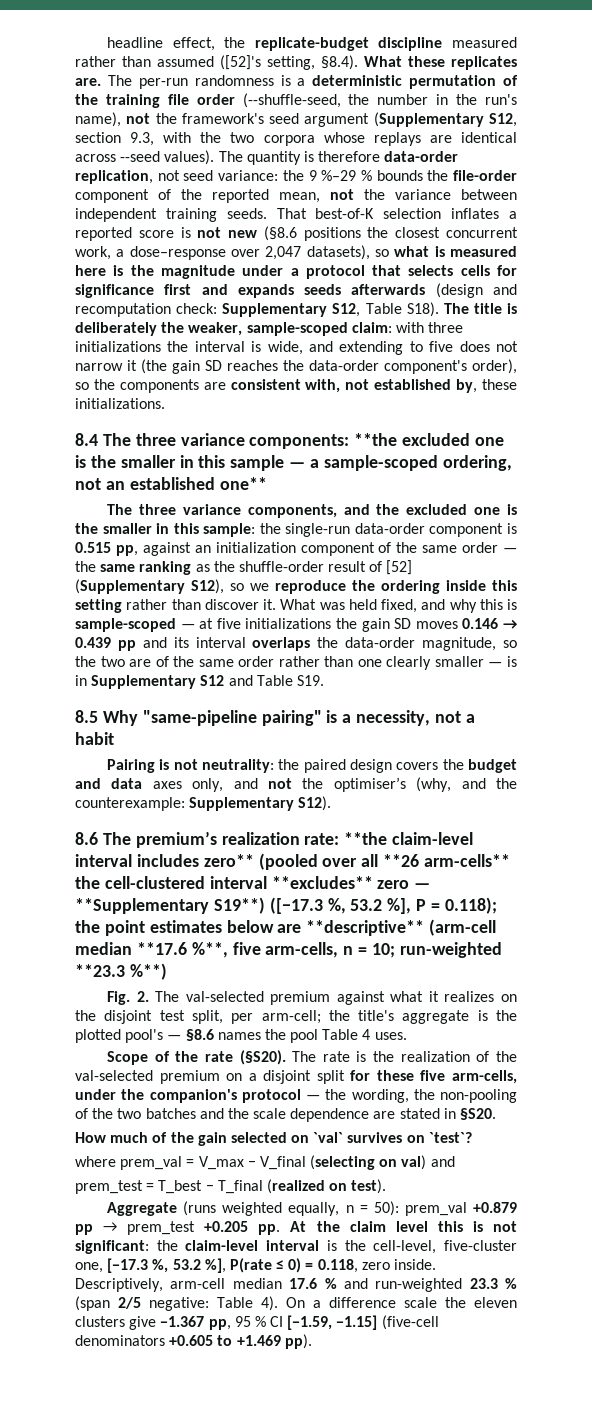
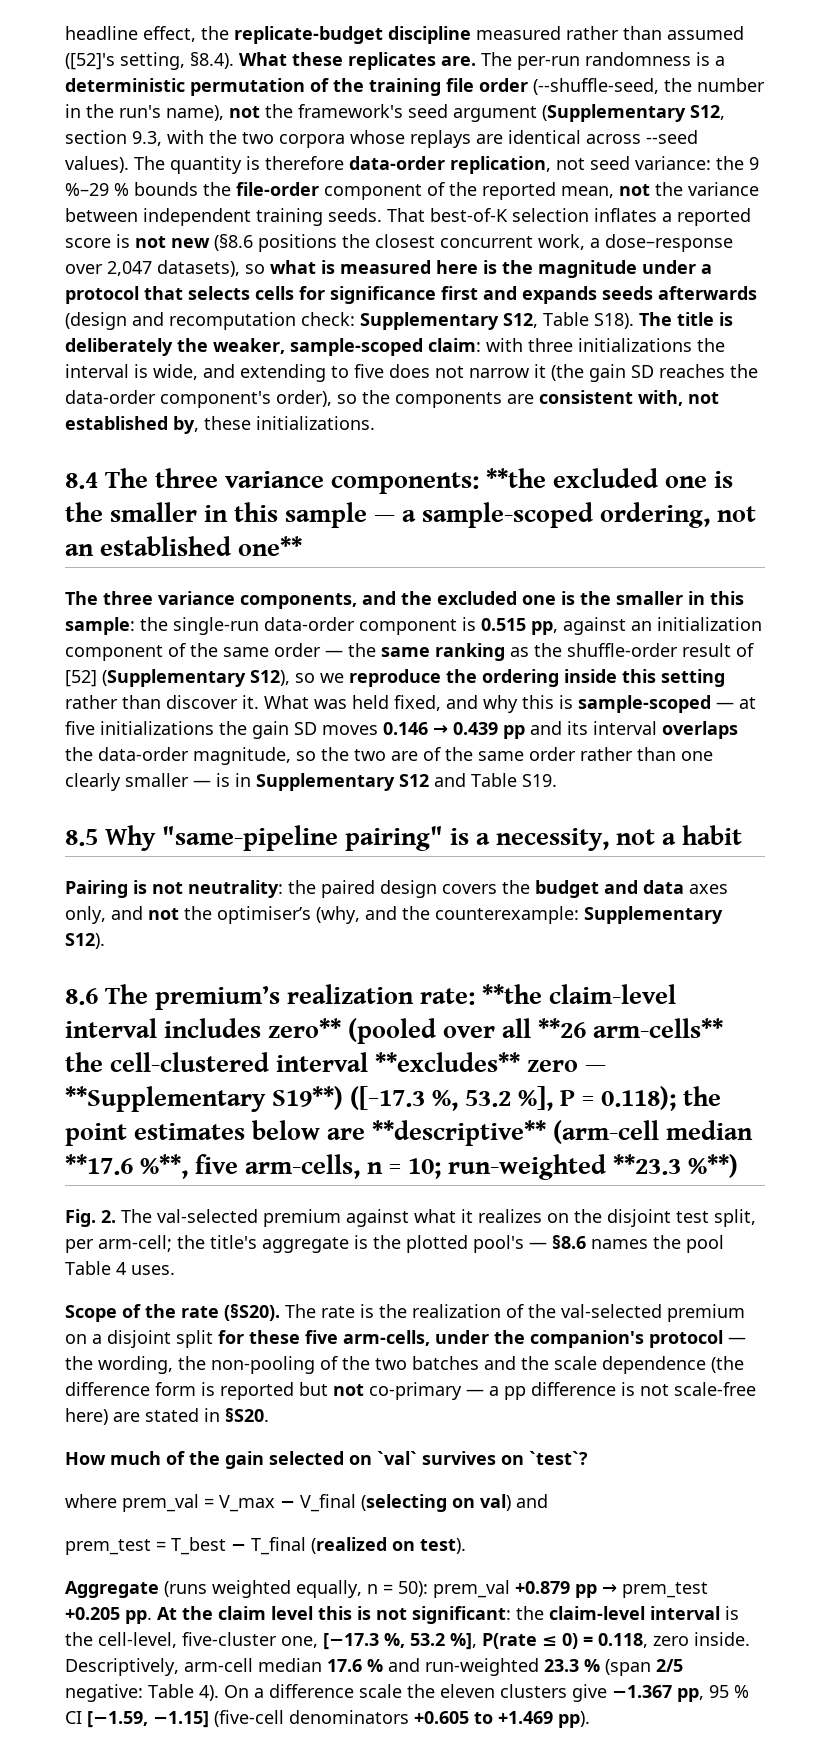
(370, 1115) none -> [711,1356,744,1373] [65,1382,756,1400] [65,1408,108,1425] (the difference form is reported but not co-primary — a pp difference is not scale-free here)

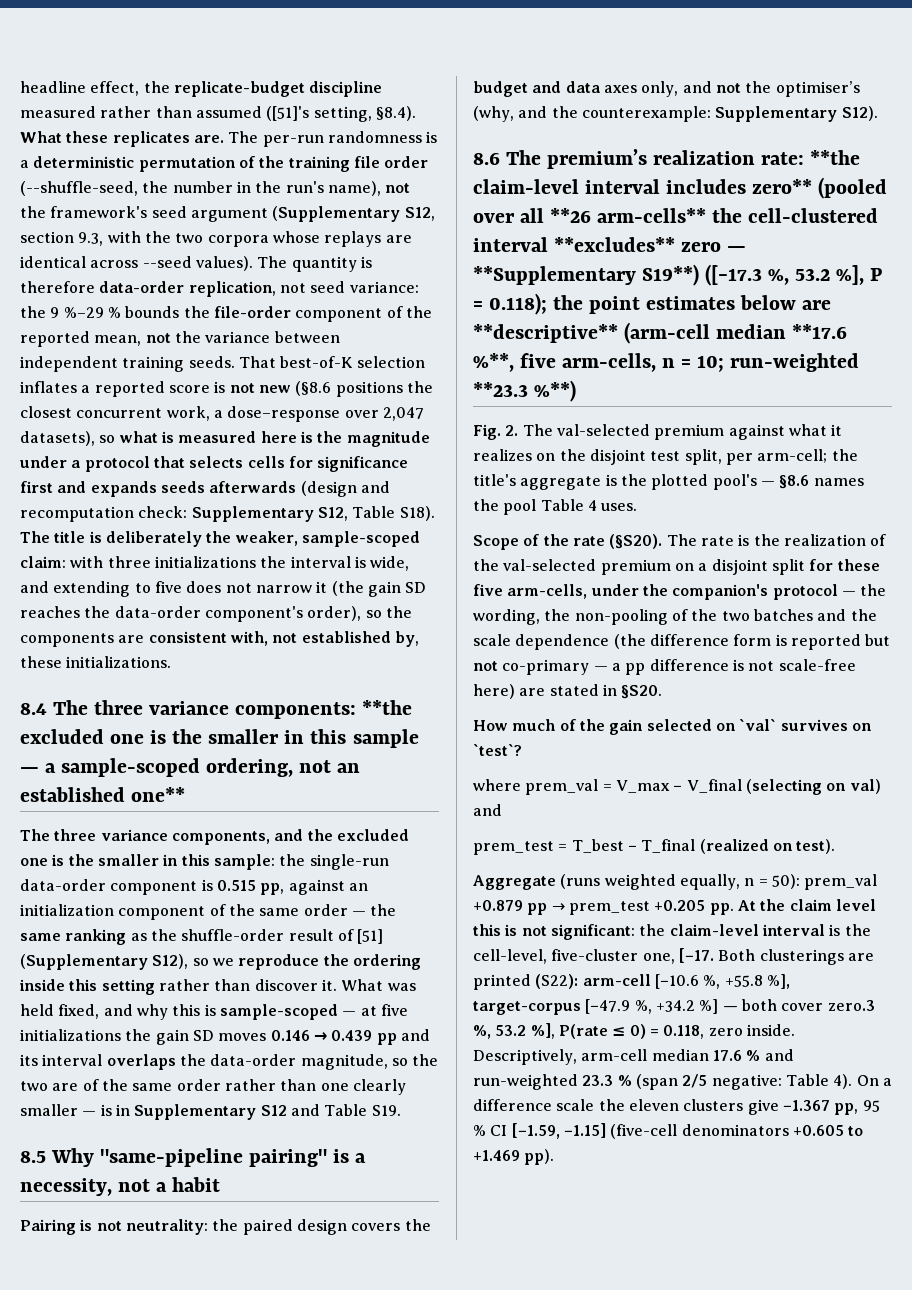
[65,53,115,70] ([52]'s -> [266,106,310,121] ([51]'s
[65,670,97,687] [52] -> [357,929,384,944] [51]
[323,1633,379,1650] [−17.3 -> [678,948,874,965] [473,974,790,990] [473,999,875,1015] [−17. Both clusterings are printed (S22): arm-cell [−10.6 %, +55.8 %], target-corpus [−47.9 %, +34.2 %] — both cover zero.3

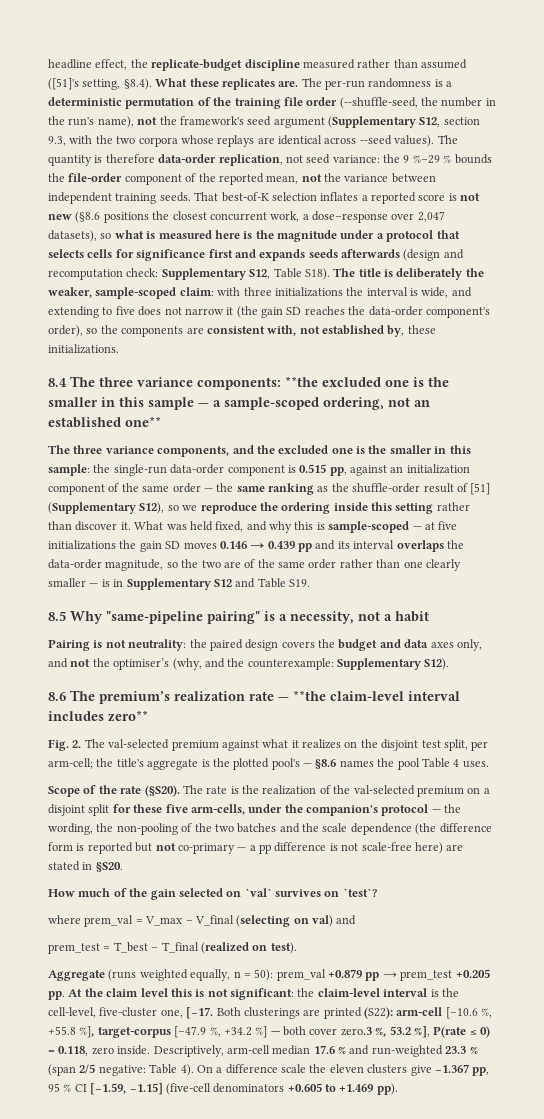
[761,152,805,165] rate: -> [249,691,289,701] rate —
[818,177,888,199] [473,208,879,223] [473,237,747,252] [473,264,883,286] [473,293,832,315] [473,322,848,344] [473,353,860,372] [473,380,577,402] (pooled over all **26 arm-cells** the cell-clustered interval **excludes** zero — **Supplementary S19**) ([−17.3 %, 53.2 %], P = 0.118); the point estimates below are **descriptive** (arm-cell median **17.6 %**, five arm-cells, n = 10; run-weighted **23.3 %**) -> (148, 716) none

